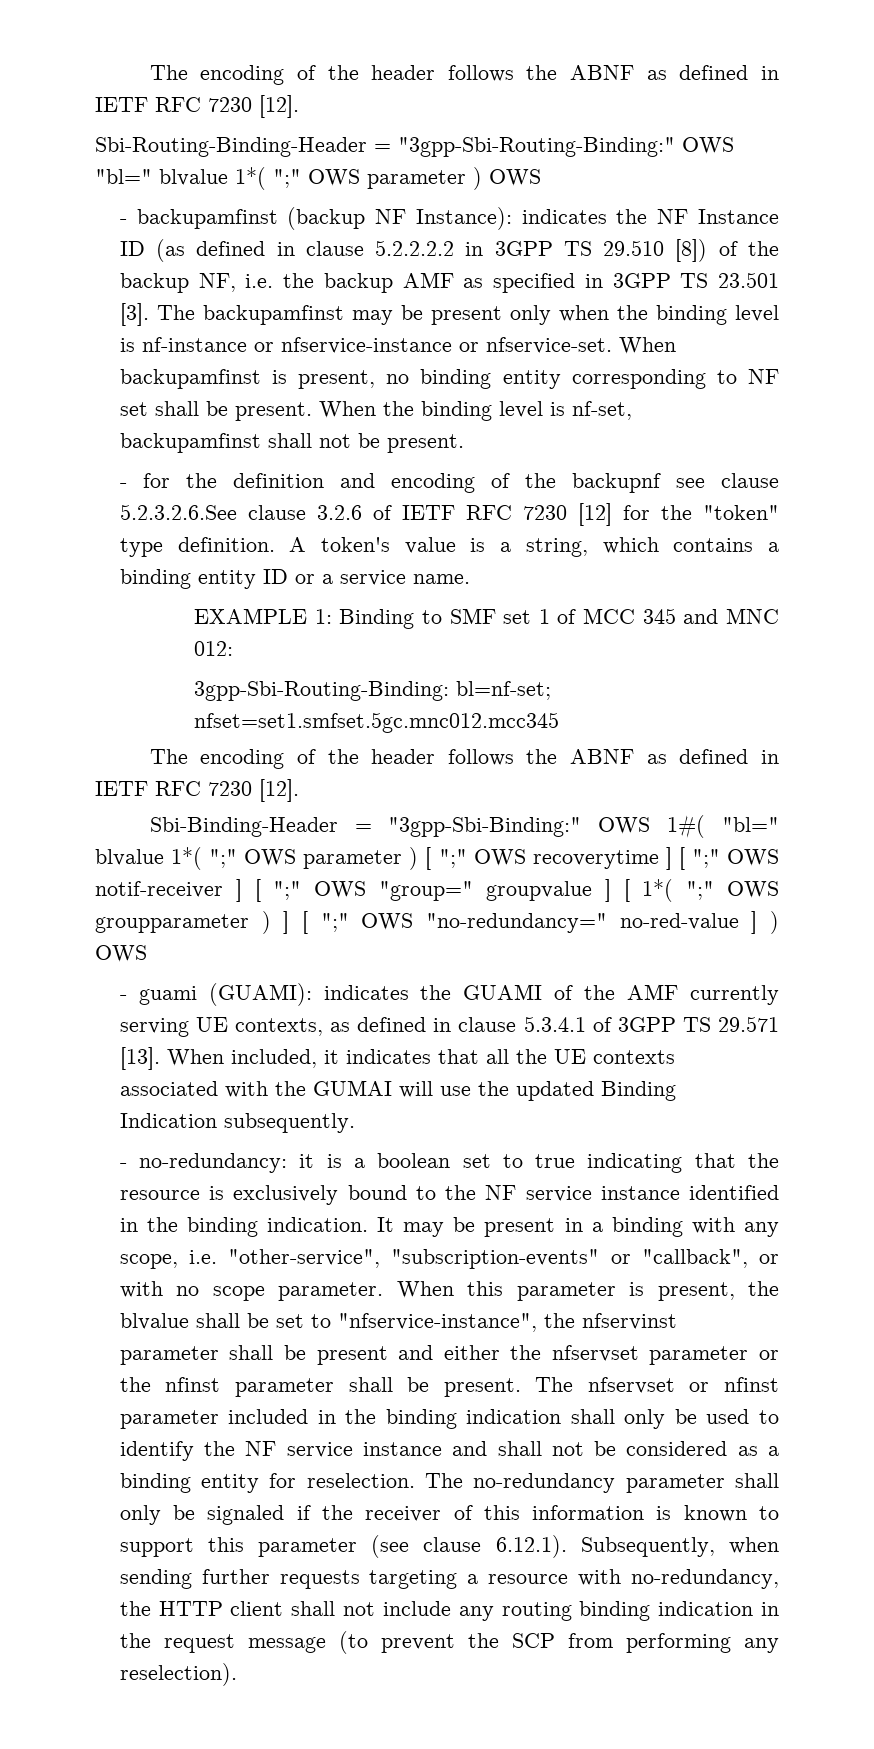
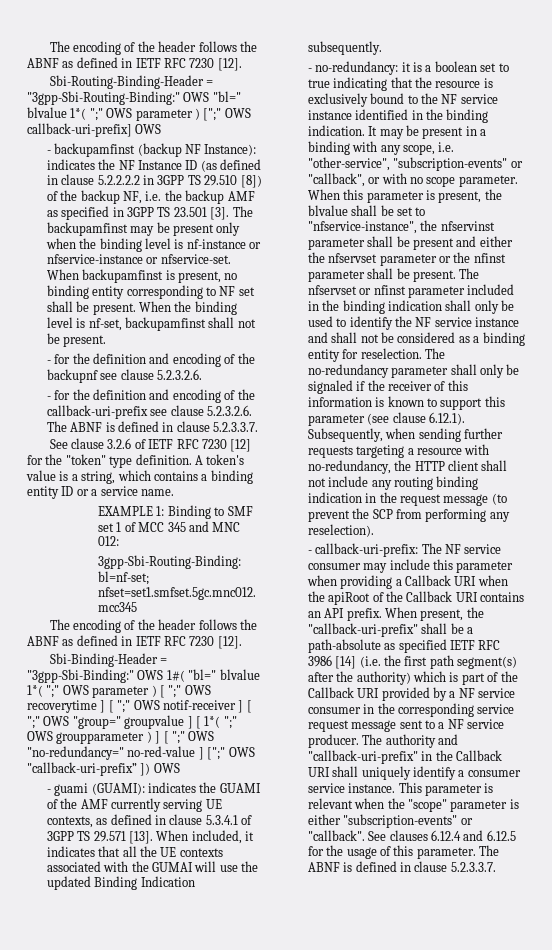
(482, 178) none -> [203,108,251,121] [27,123,132,137] [";" OWS callback-uri-prefix]
[119,504,237,520] 5.2.3.2.6.See -> [157,369,203,380] [46,389,255,403] [46,405,253,419] [46,421,259,432] [49,439,68,449] 5.2.3.2.6. // - for the definition and encoding of the callback-uri-prefix see clause 5.2.3.2.6. The ABNF is defined in clause 5.2.3.3.7. // See
[769,911,779,934] ) -> [207,747,255,760] [27,762,151,776] [";" OWS "callback-uri-prefix” ])
(237, 1674) none -> [307,543,502,557] [307,559,514,573] [306,575,508,589] [307,591,525,605] [307,607,484,621] [307,623,474,637] [307,639,501,653] [307,655,518,669] [307,671,518,685] [307,687,516,701] [307,703,515,717] [307,719,505,732] [307,734,459,748] [307,750,503,764] [307,766,521,780] [307,782,494,796] [307,798,519,812] [307,814,473,828] [307,830,516,841] [307,845,500,859] [307,861,496,872] // - callback-uri-prefix: The NF service consumer may include this parameter when providing a Callback URI when the apiRoot of the Callback URI contains an API prefix. When present, the "callback-uri-prefix" shall be a path-absolute as specified IETF RFC 3986 [14] (i.e. the first path segment(s) after the authority) which is part of the Callback URI provided by a NF service consumer in the corresponding service request message sent to a NF service producer. The authority and "callback-uri-prefix" in the Callback URI shall uniquely identify a consumer service instance. This parameter is relevant when the "scope" parameter is either "subscription-events" or "callback". See clauses 6.12.4 and 6.12.5 for the usage of this parameter. The ABNF is defined in clause 5.2.3.3.7.

